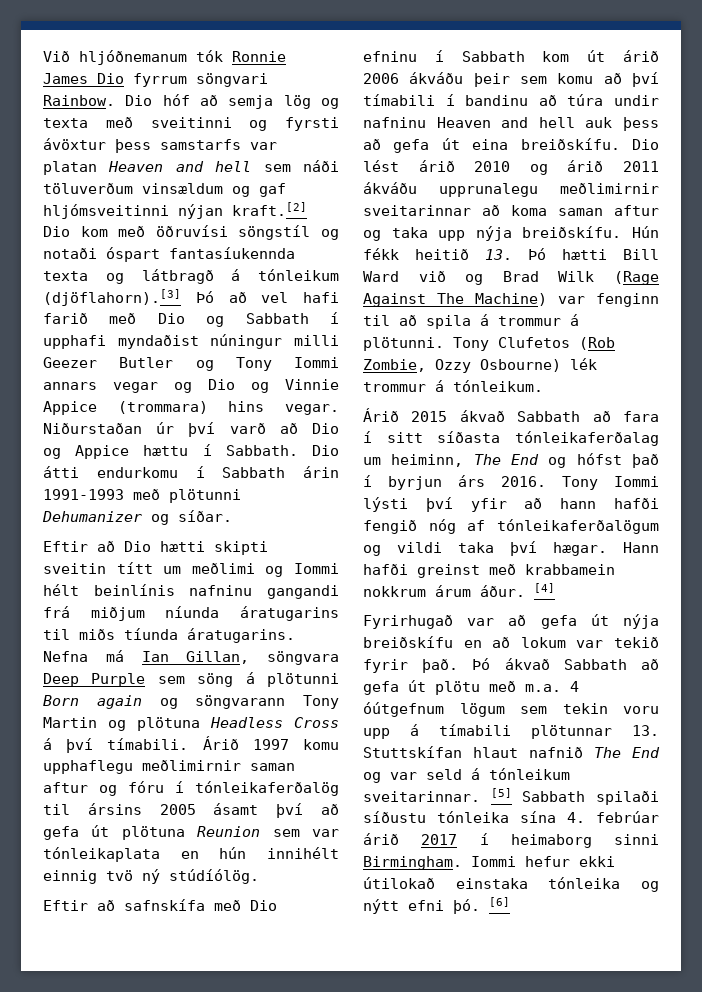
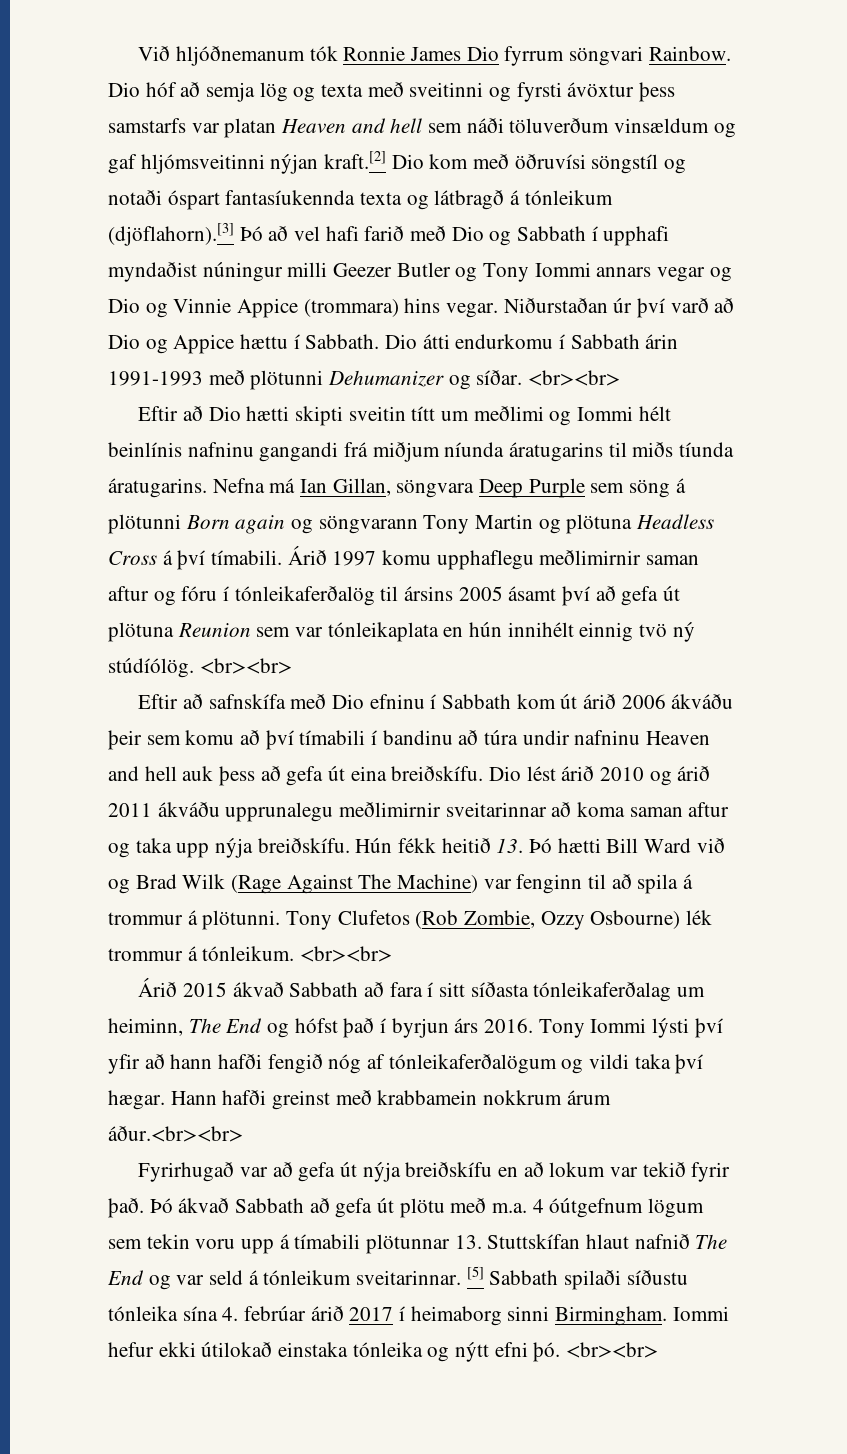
(232, 516) none -> [528,370,621,386] <br><br>
(259, 876) none -> [199,658,292,674] <br><br>
(543, 386) none -> [300,946,393,962] <br><br>
[480,583,555,597] áður. [4] -> [108,1126,243,1142] áður.<br><br>
[489,897,510,907] [6] -> [566,1342,659,1358] <br><br>

